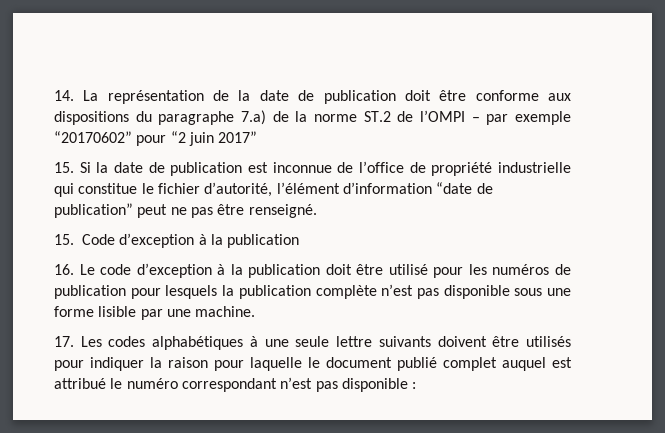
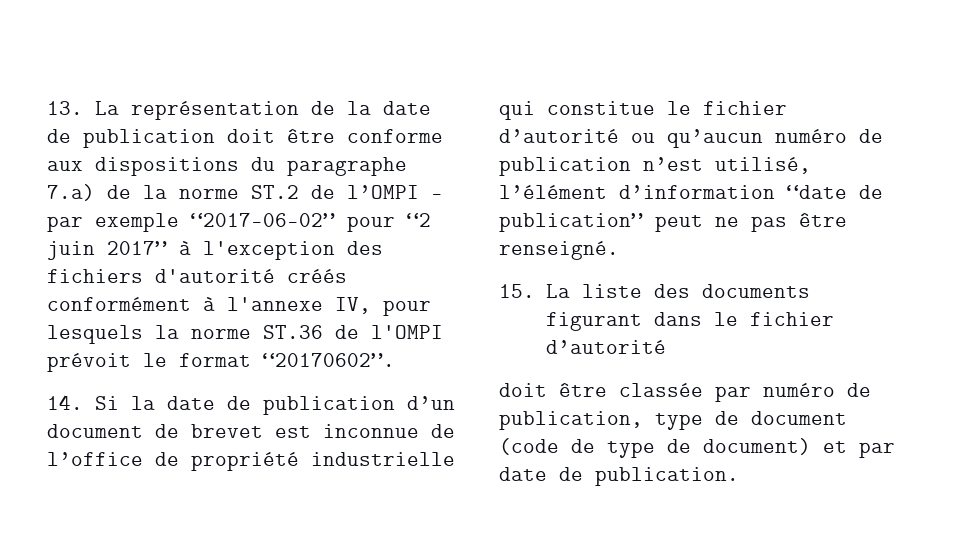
[54,90,74,101] 14. -> [47,101,83,115] 13.
[54,131,132,143] “20170602” -> [191,213,335,227] “2017-06-02”
[54,162,74,173] // 15. -> [179,241,383,260] [47,269,347,283] [47,297,431,316] [47,325,443,344] [47,353,395,372] [47,395,83,410] à l'exception des fichiers d'autorité créés conformément à l'annexe IV, pour lesquels la norme ST.36 de l'OMPI prévoit le format “20170602”. // 14.
(243, 169) none -> [407,396,455,410] [47,424,263,438] d’un document de brevet
[204,182,273,197] d’autorité, -> [499,129,883,148] [499,157,811,176] d’autorité ou qu’aucun numéro de publication n’est utilisé,
[82,233,300,248] [54,263,572,278] [54,284,571,299] [54,306,256,320] [54,336,572,350] [54,357,572,371] [54,377,417,392] Code d’exception à la publication // 16. Le code d’exception à la publication doit être utilisé pour les numéros de publication pour lesquels la publication complète n’est pas disponible sous une forme lisible par une machine. // 17. Les codes alphabétiques à une seule lettre suivants doivent être utilisés pour indiquer la raison pour laquelle le document publié complet auquel est attribué le numéro correspondant n’est pas disponible : -> [545,284,810,298] [545,312,834,331] [545,340,666,354] [499,382,871,402] [499,411,847,430] [499,438,895,458] [499,467,739,486] La liste des documents figurant dans le fichier d’autorité // doit être classée par numéro de publication, type de document (code de type de document) et par date de publication.

